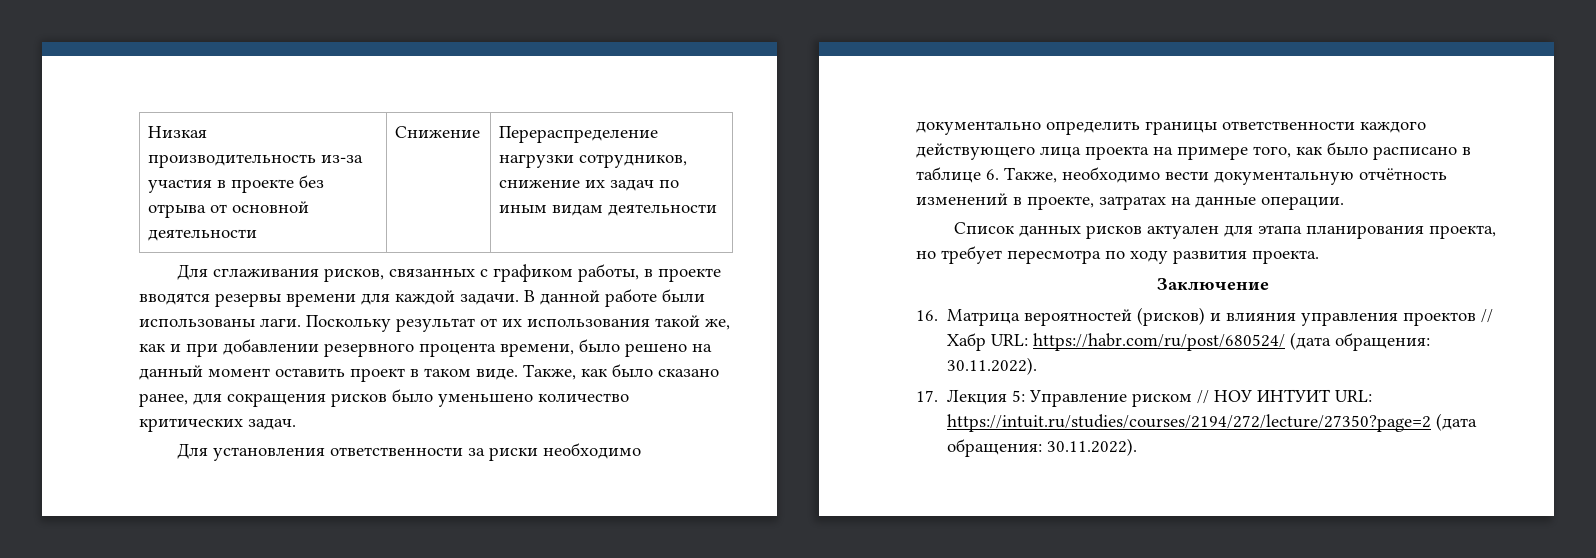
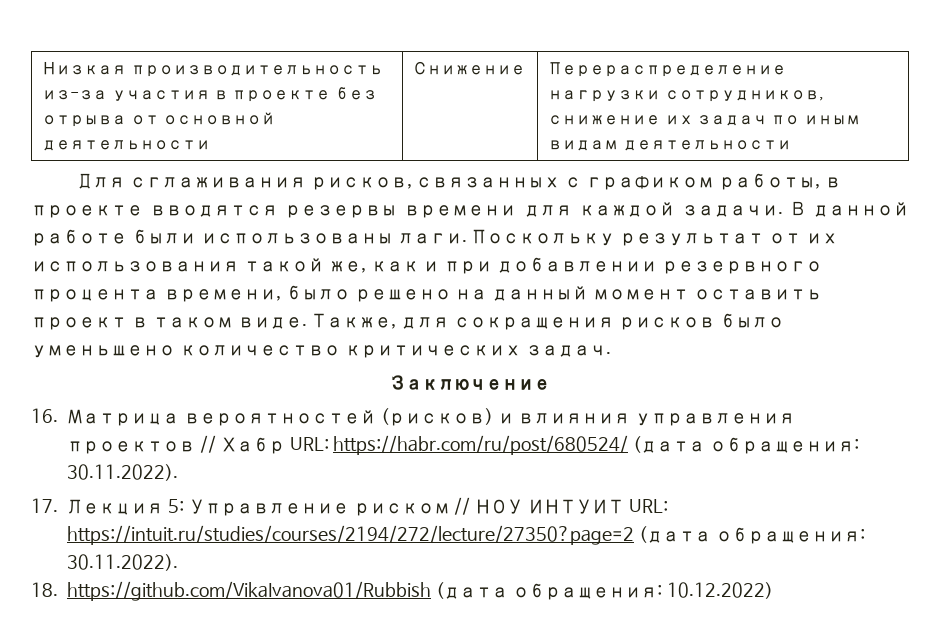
[581,364,719,377] [139,393,188,407] как было сказано ранее, -> (397, 321) none
[177,443,642,461] [916,121,1426,135] [916,142,1471,160] [916,167,1447,185] [916,193,1344,210] [954,222,1497,239] [916,246,1319,264] // Для установления ответственности за риски необходимо документально определить границы ответственности каждого действующего лица проекта на примере того, как было расписано в таблице 6. Также, необходимо вести документальную отчётность изменений в проекте, затратах на данные операции. // Список данных рисков актуален для этапа планирования проекта, но требует пересмотра по ходу развития проекта. -> (611, 351) none
(1138, 447) none -> [31,581,773,601] // 18. https://github.com/VikaIvanova01/Rubbish (дата обращения: 10.12.2022)

